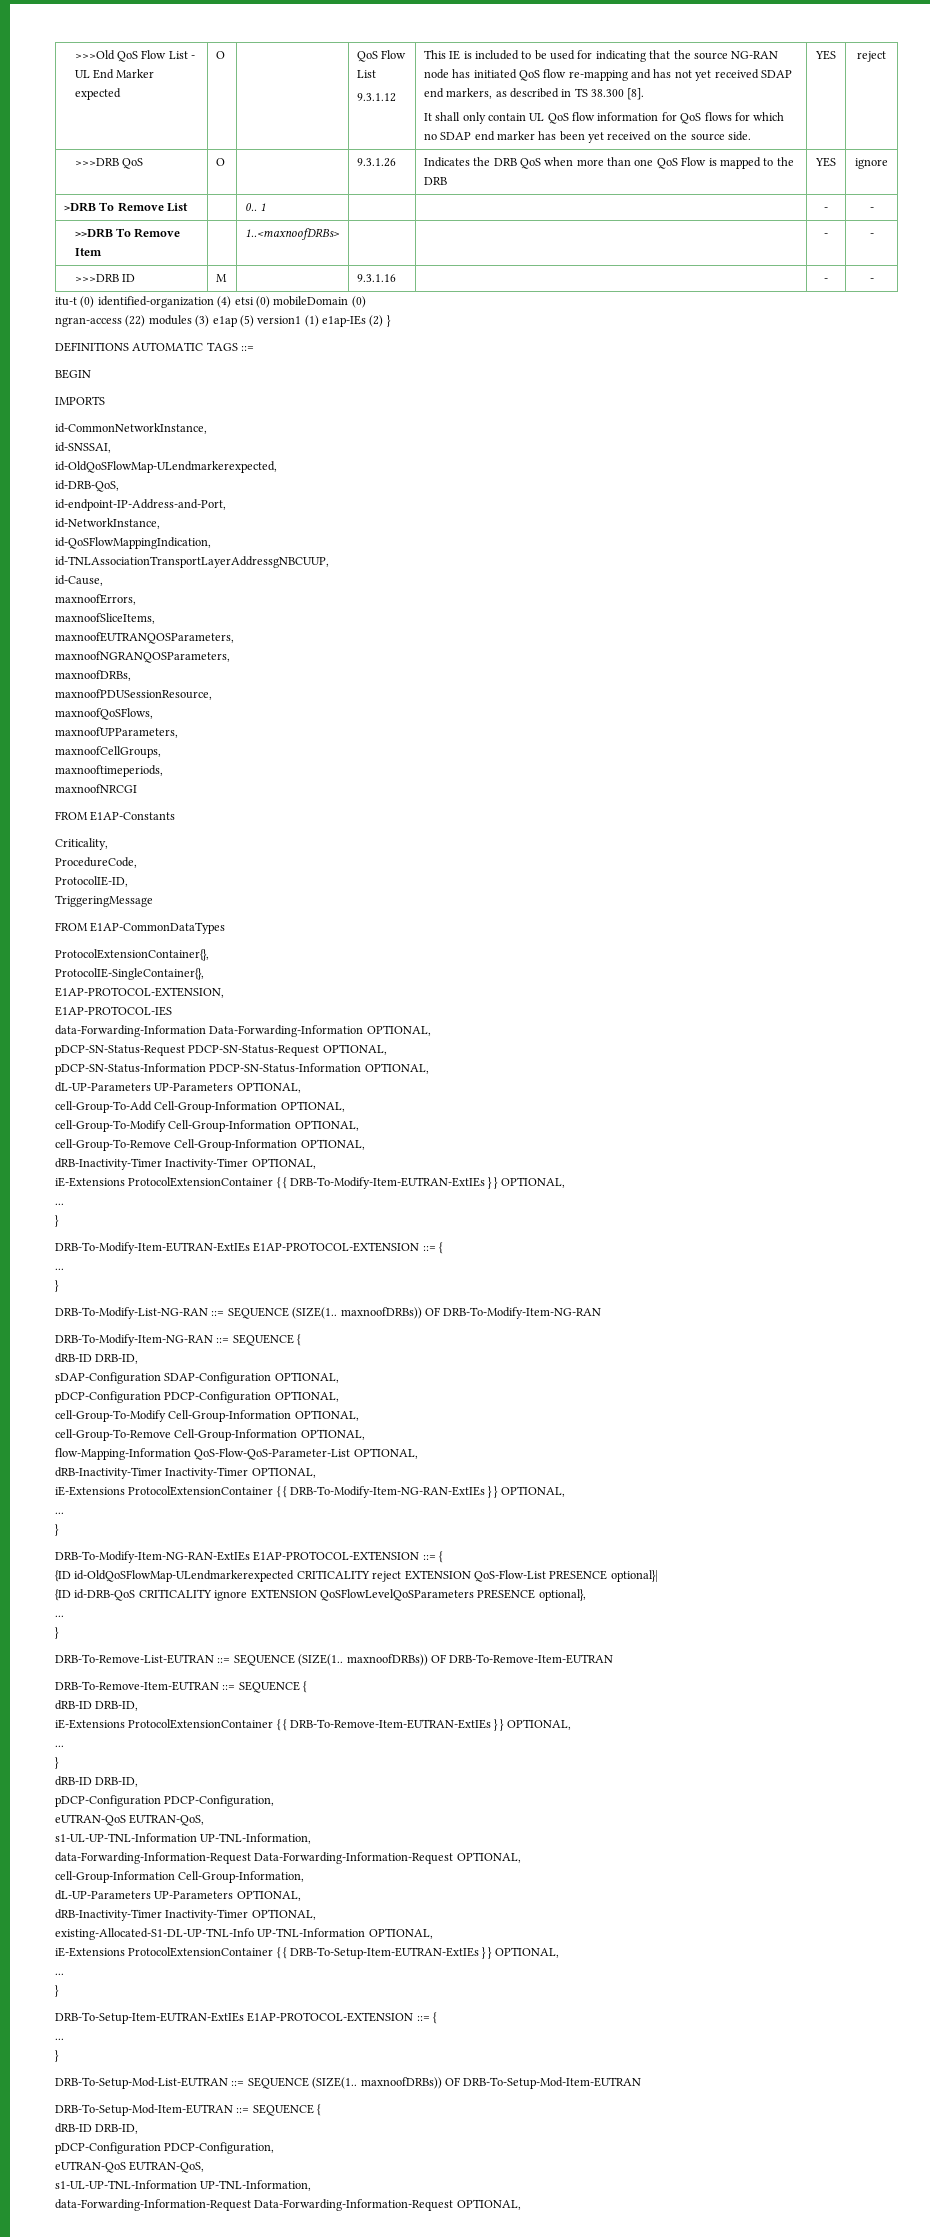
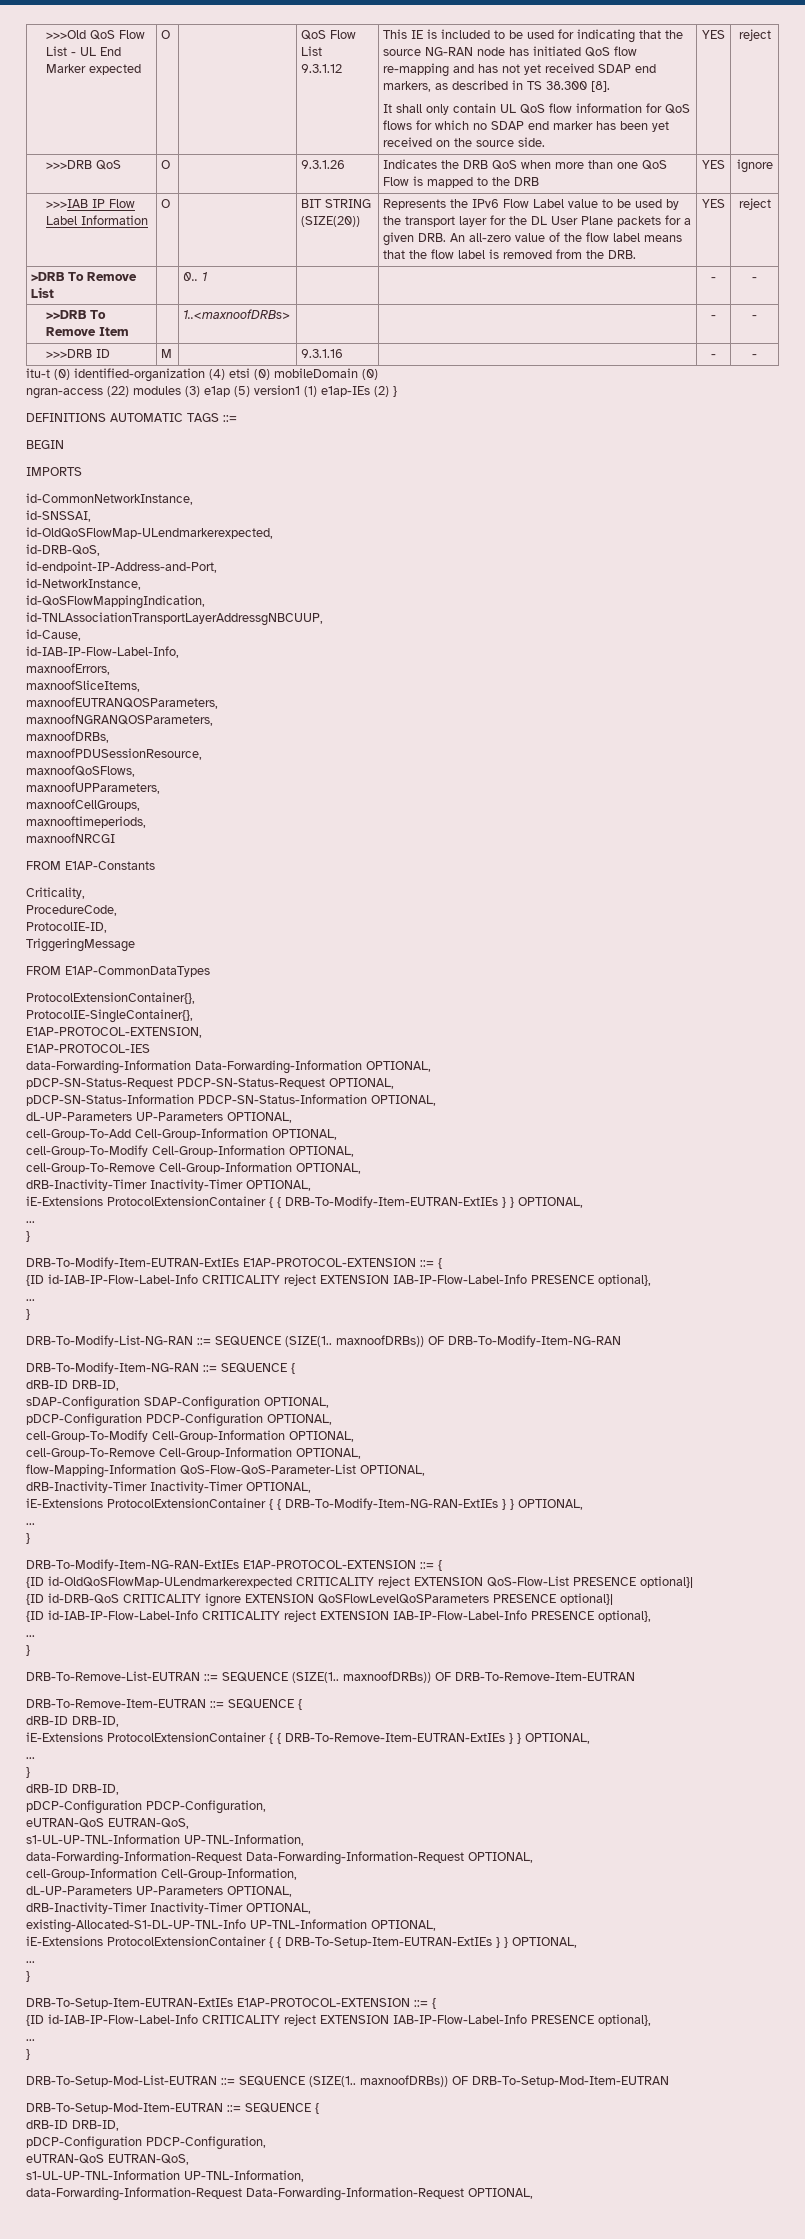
(888, 163) none -> [45,199,135,208] [45,215,148,225] [161,199,171,208] [301,199,372,208] [301,216,361,227] [383,199,680,210] [383,215,692,227] [383,232,683,246] [383,249,637,259] [702,199,725,208] [738,198,771,210] // >>>IAB IP Flow Label Information | O | | BIT STRING (SIZE(20)) | Represents the IPv6 Flow Label value to be used by the transport layer for the DL User Plane packets for a given DRB. An all-zero value of the flow label means that the flow label is removed from the DRB. | YES | reject
(103, 580) none -> [26,646,179,658] // id-IAB-IP-Flow-Label-Info,
(444, 1248) none -> [26,1274,651,1286] // {ID id-IAB-IP-Flow-Label-Info CRITICALITY reject EXTENSION IAB-IP-Flow-Label-Info PRESENCE optional},
(536, 1594) none -> [560,1593,613,1605] [26,1610,594,1622] optional}| // {ID id-IAB-IP-Flow-Label-Info CRITICALITY reject EXTENSION IAB-IP-Flow-Label-Info PRESENCE
(438, 2018) none -> [26,2014,651,2026] // {ID id-IAB-IP-Flow-Label-Info CRITICALITY reject EXTENSION IAB-IP-Flow-Label-Info PRESENCE optional},

